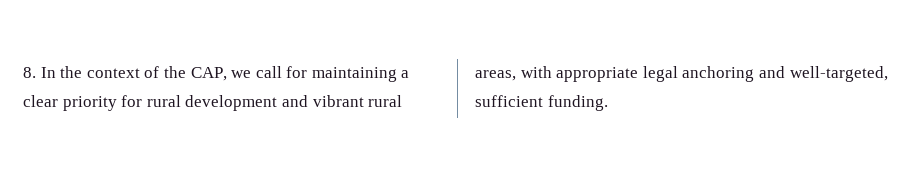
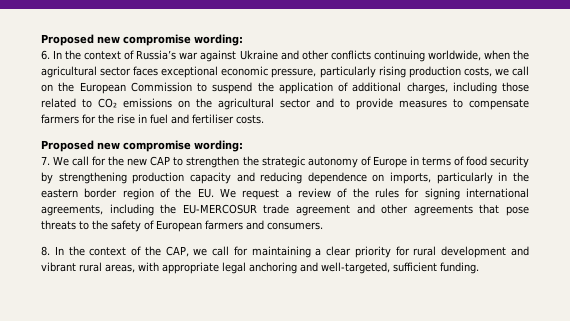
(23, 72) none -> [41,34,243,46] [41,50,529,62] [41,66,529,78] [41,82,529,94] [41,98,529,110] [41,114,264,124] [41,140,243,152] [41,156,529,168] [41,172,529,184] [41,188,529,200] [41,204,530,216] [41,220,323,232] Proposed new compromise wording: // 6. In the context of Russia’s war against Ukraine and other conflicts continuing worldwide, when the agricultural sector faces exceptional economic pressure, particularly rising production costs, we call on the European Commission to suspend the application of additional charges, including those related to CO₂ emissions on the agricultural sector and to provide measures to compensate farmers for the rise in fuel and fertiliser costs. // Proposed new compromise wording: // 7. We call for the new CAP to strengthen the strategic autonomy of Europe in terms of food security by strengthening production capacity and reducing dependence on imports, particularly in the eastern border region of the EU. We request a review of the rules for signing international agreements, including the EU-MERCOSUR trade agreement and other agreements that pose threats to the safety of European farmers and consumers. //

